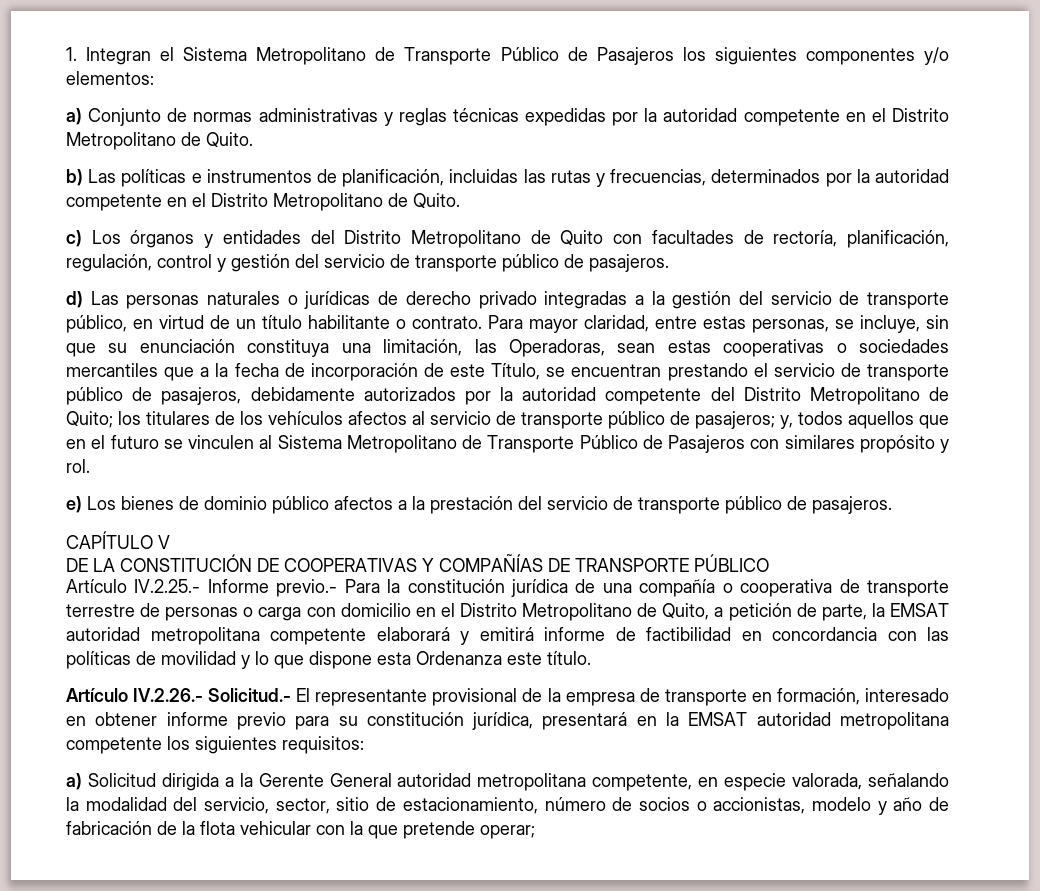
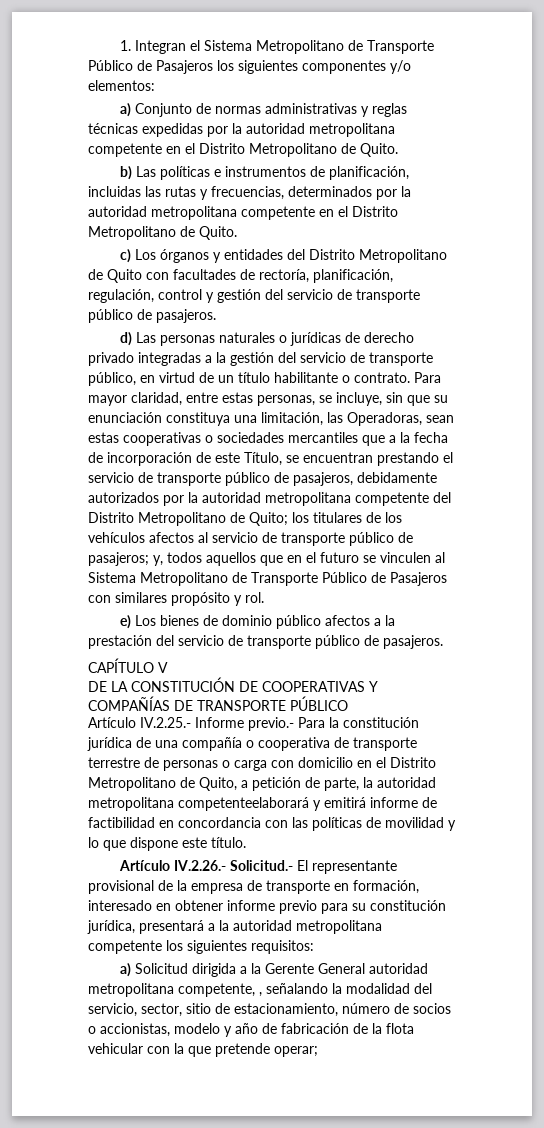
(738, 115) none -> [309,123,395,137] metropolitana
(950, 176) none -> [151,206,237,220] metropolitana
(597, 394) none -> [265,492,351,506] metropolitana
[889,603,949,617] [66,627,450,645] EMSAT autoridad metropolitana competente elaborará -> [377,777,436,788] [88,797,309,811] autoridad metropolitana competenteelaborará
[377,651,502,665] esta Ordenanza -> (178, 844) none
[636,712,748,726] en la EMSAT -> [208,920,229,931] a la
[698,773,863,791] en especie valorada, -> [259,992,262,997] ,

